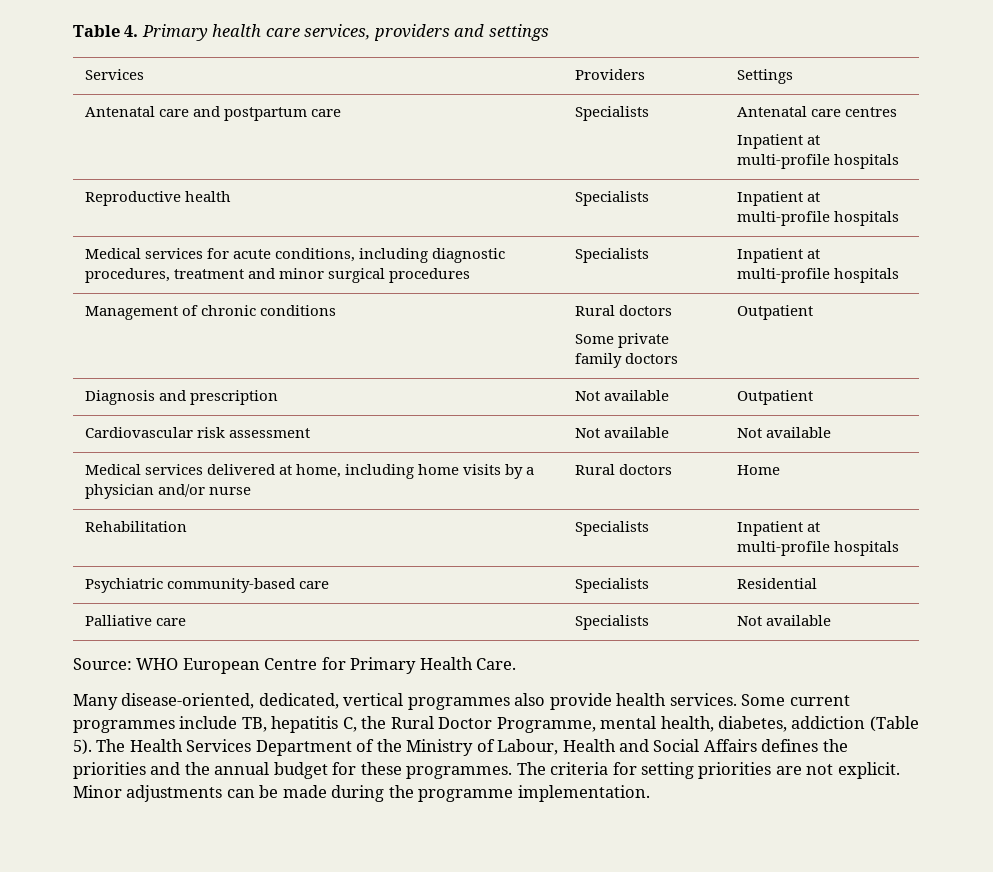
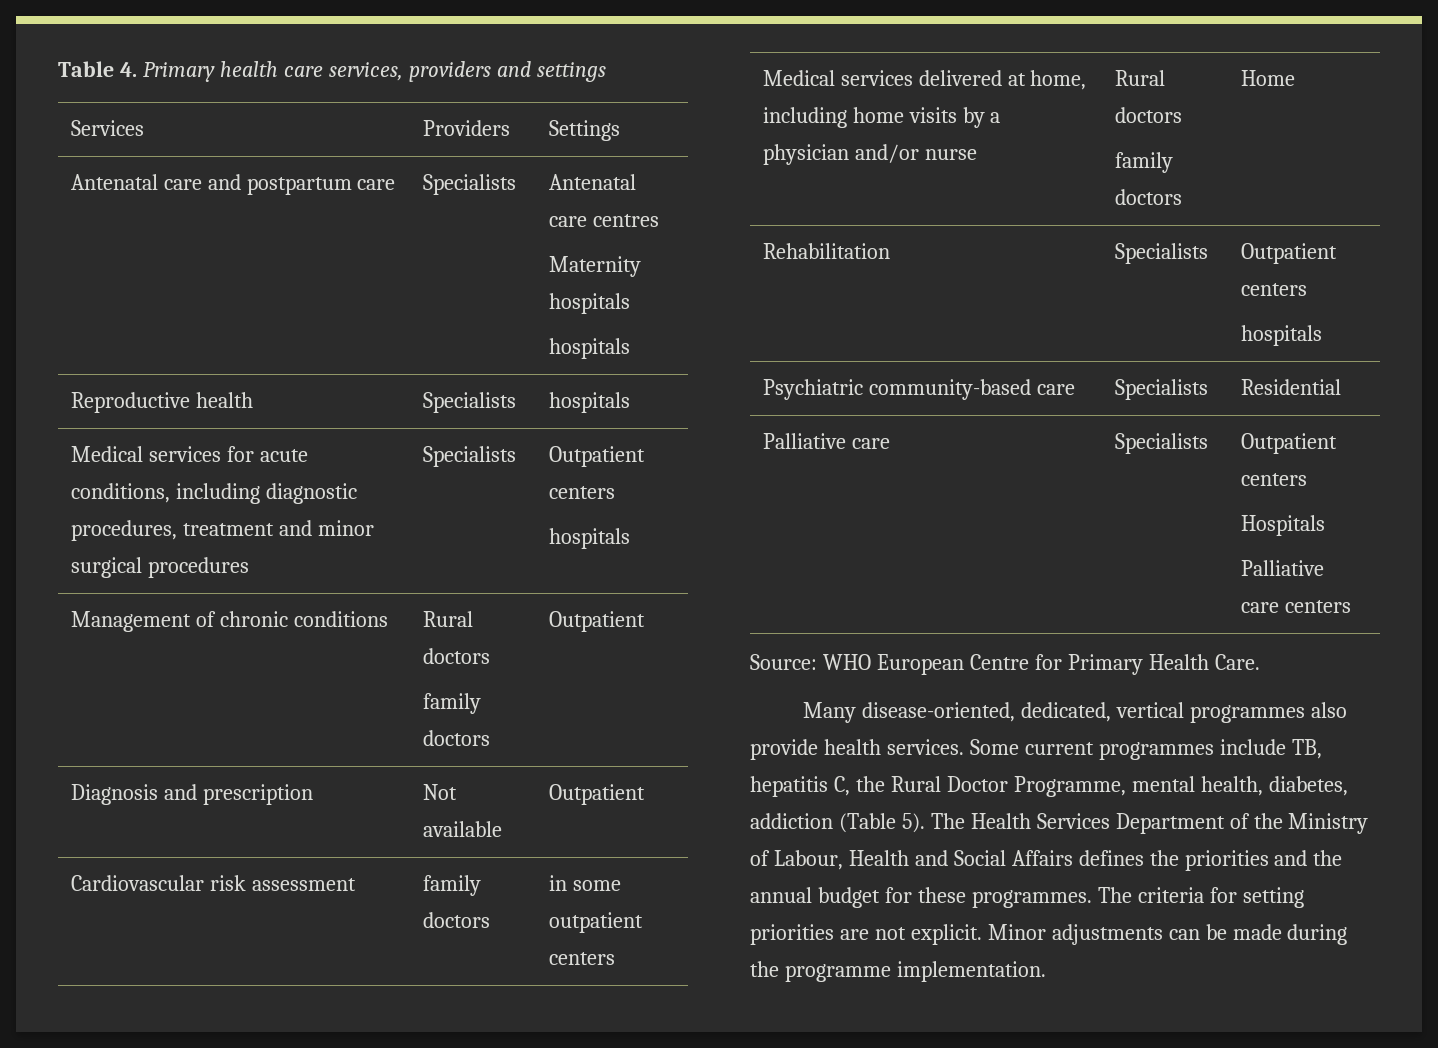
[736,134,820,149] [736,154,830,169] Inpatient at multi-profile -> [548,256,641,277] [548,293,630,314] Maternity hospitals //
[736,191,820,206] [736,211,830,226] Inpatient at multi-profile -> (516, 402) none
[736,248,820,263] [736,268,830,283] Inpatient at multi-profile -> [548,446,645,467] [548,486,615,499] Outpatient centers //
[574,333,669,348] Some private -> (490, 656) none
[574,427,669,438] [736,427,831,438] Not available | Not available -> [422,875,481,896] [422,912,490,928] [548,875,621,891] [548,912,643,933] [548,952,615,965] family doctors | in some outpatient centers
(672, 469) none -> [1114,152,1173,173] [1114,189,1182,205] // family doctors
[736,521,820,536] [736,541,830,556] Inpatient at multi-profile -> [1240,243,1337,264] [1240,283,1307,296] Outpatient centers //
[736,615,831,626] Not available -> [1240,433,1337,454] [1240,473,1307,486] [1240,515,1325,536] [1240,560,1324,576] [1240,600,1351,613] Outpatient centers // Hospitals // Palliative care centers

